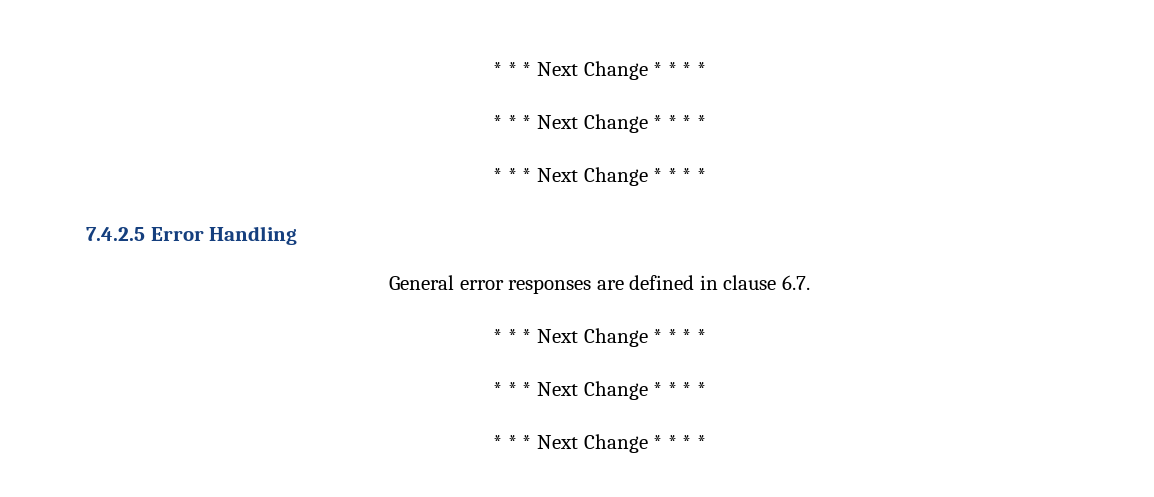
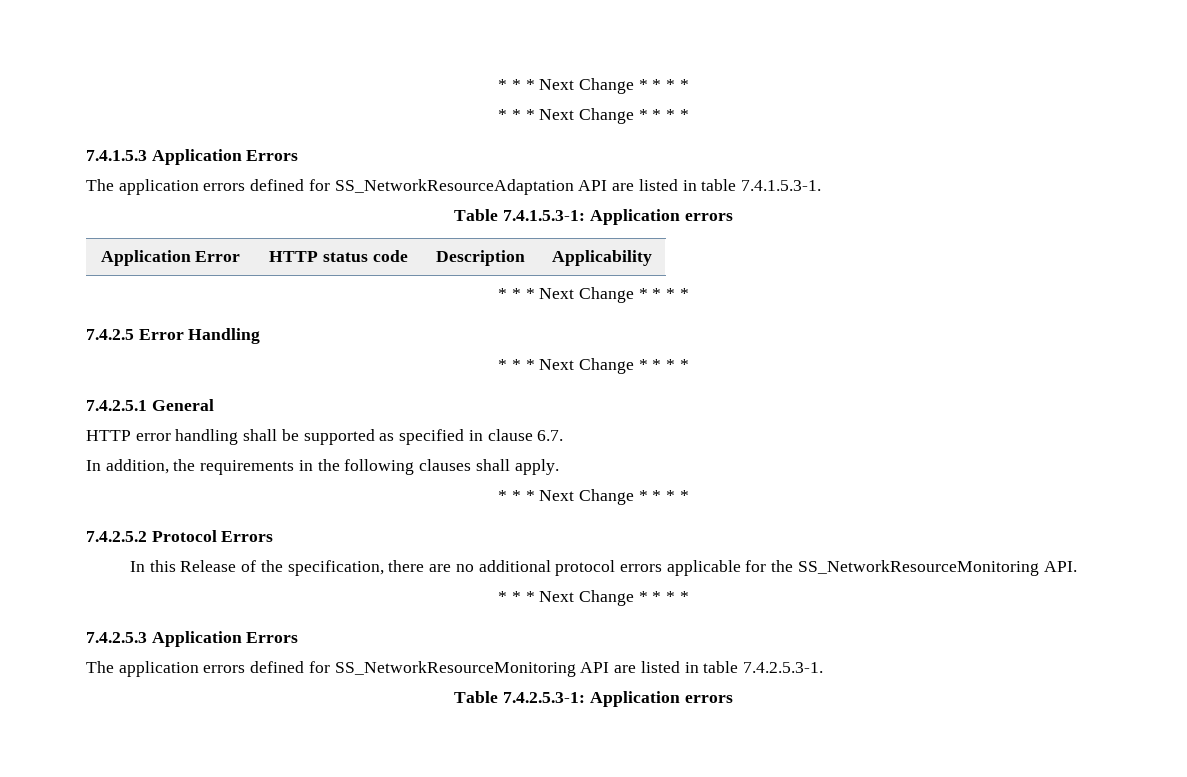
(706, 122) none -> [86,149,299,165] [86,179,821,195] [454,209,733,225] [100,250,241,266] [269,250,408,262] [436,250,525,266] [552,250,652,266] // 7.4.1.5.3 Application Errors // The application errors defined for SS_NetworkResourceAdaptation API are listed in table 7.4.1.5.3-1. // Table 7.4.1.5.3-1: Application errors // Application Error | HTTP status code | Description | Applicability
[389,275,810,294] [493,328,706,347] [493,381,706,400] [493,434,706,453] General error responses are defined in clause 6.7. // * * * Next Change * * * * // * * * Next Change * * * * // * * * Next Change * * * * -> [498,358,689,374] [86,399,214,411] [86,429,564,445] [86,459,559,475] [498,489,689,505] [86,530,274,542] [130,560,1077,576] [498,590,689,606] [86,631,299,647] [86,661,823,677] [454,691,733,707] * * * Next Change * * * * // 7.4.2.5.1 General // HTTP error handling shall be supported as specified in clause 6.7. // In addition, the requirements in the following clauses shall apply. // * * * Next Change * * * * // 7.4.2.5.2 Protocol Errors // In this Release of the specification, there are no additional protocol errors applicable for the SS_NetworkResourceMonitoring API. // * * * Next Change * * * * // 7.4.2.5.3 Application Errors // The application errors defined for SS_NetworkResourceMonitoring API are listed in table 7.4.2.5.3-1. // Table 7.4.2.5.3-1: Application errors

